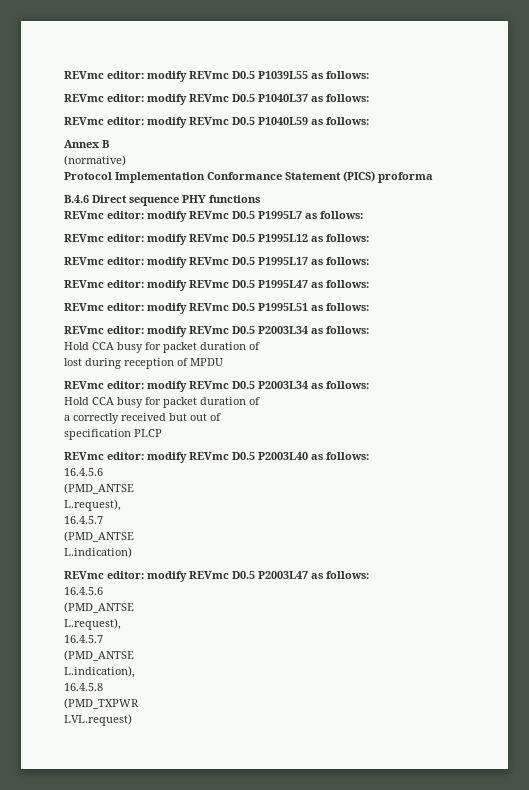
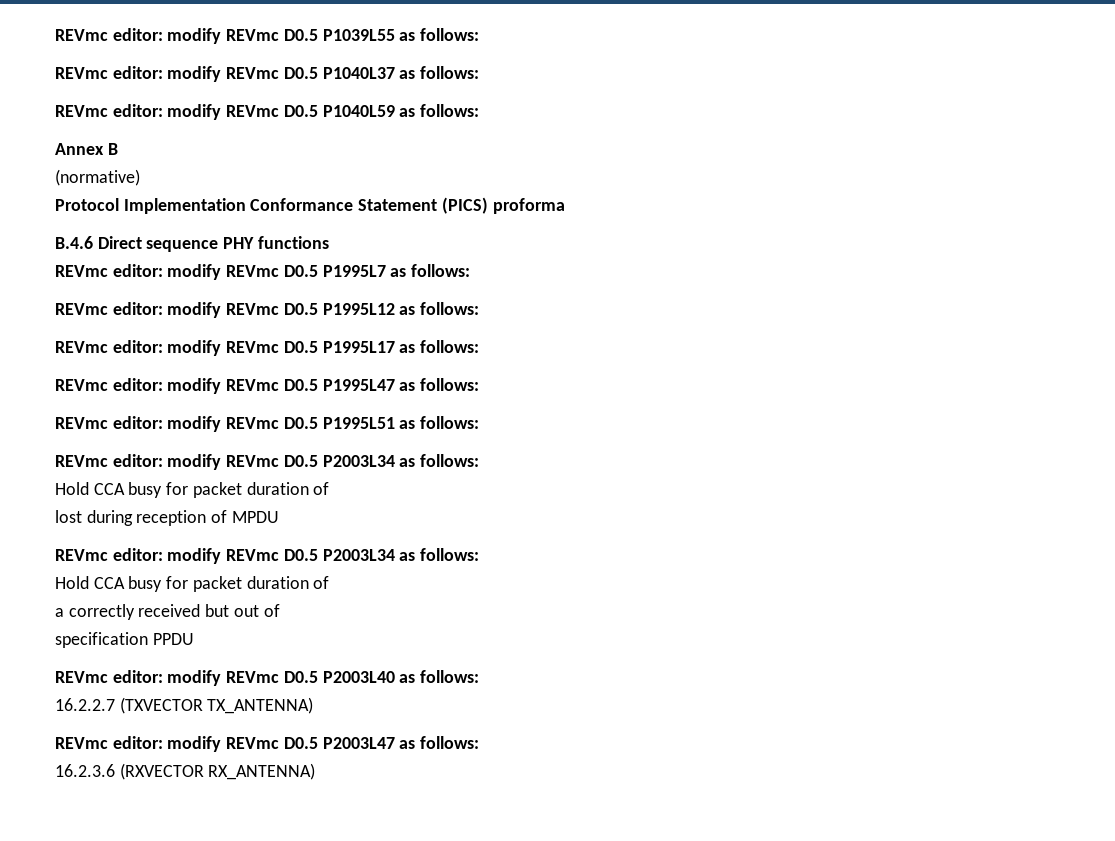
[134,429,162,437] PLCP -> [152,633,194,645] PPDU
[64,468,103,476] [64,483,134,494] [64,499,121,511] [64,516,103,524] [64,531,134,542] [64,547,132,558] 16.4.5.6 // (PMD_ANTSE // L.request), // 16.4.5.7 // (PMD_ANTSE // L.indication) -> [55,697,314,714] 16.2.2.7 (TXVECTOR TX_ANTENNA)
[64,587,103,595] [64,602,134,613] [64,618,121,630] [64,635,103,643] [64,650,134,661] [64,666,135,678] [64,683,103,691] [64,698,139,709] [64,714,132,726] 16.4.5.6 // (PMD_ANTSE // L.request), // 16.4.5.7 // (PMD_ANTSE // L.indication), // 16.4.5.8 // (PMD_TXPWR // LVL.request) -> [55,763,316,780] 16.2.3.6 (RXVECTOR RX_ANTENNA)

